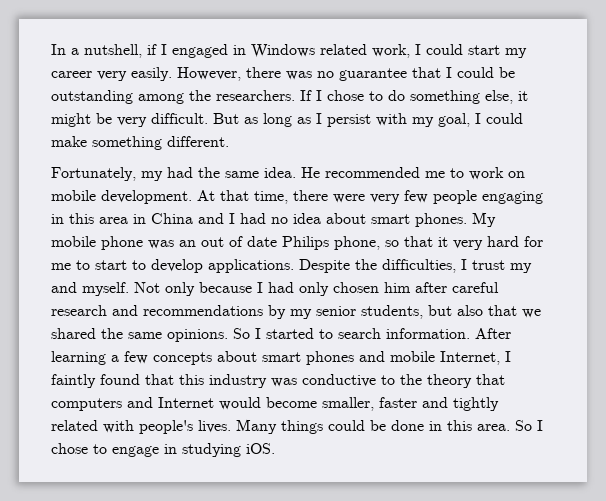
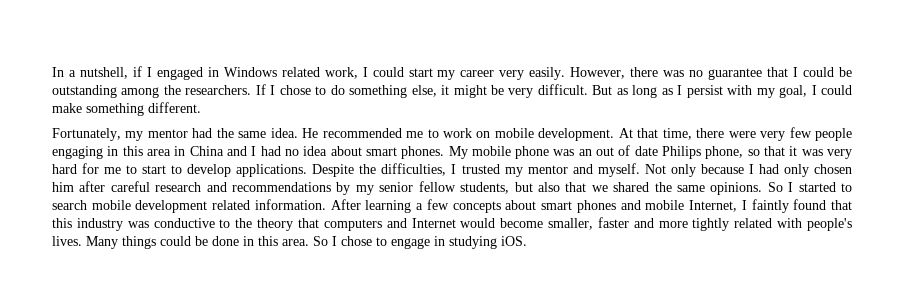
(163, 176) none -> [147,129,188,138] mentor
(448, 242) none -> [801,149,823,156] was
[472,260,532,273] trust my -> [461,164,568,177] trusted my mentor
(356, 311) none -> [418,181,456,192] fellow
(381, 333) none -> [91,200,251,213] mobile development related
(448, 402) none -> [658,221,688,228] more

